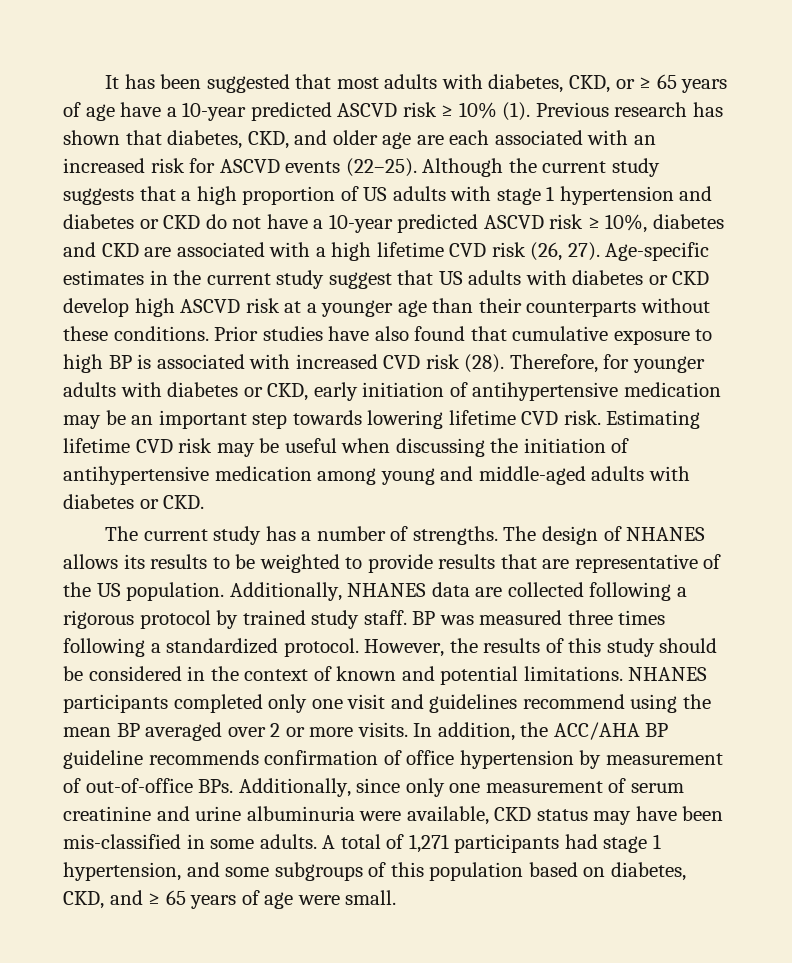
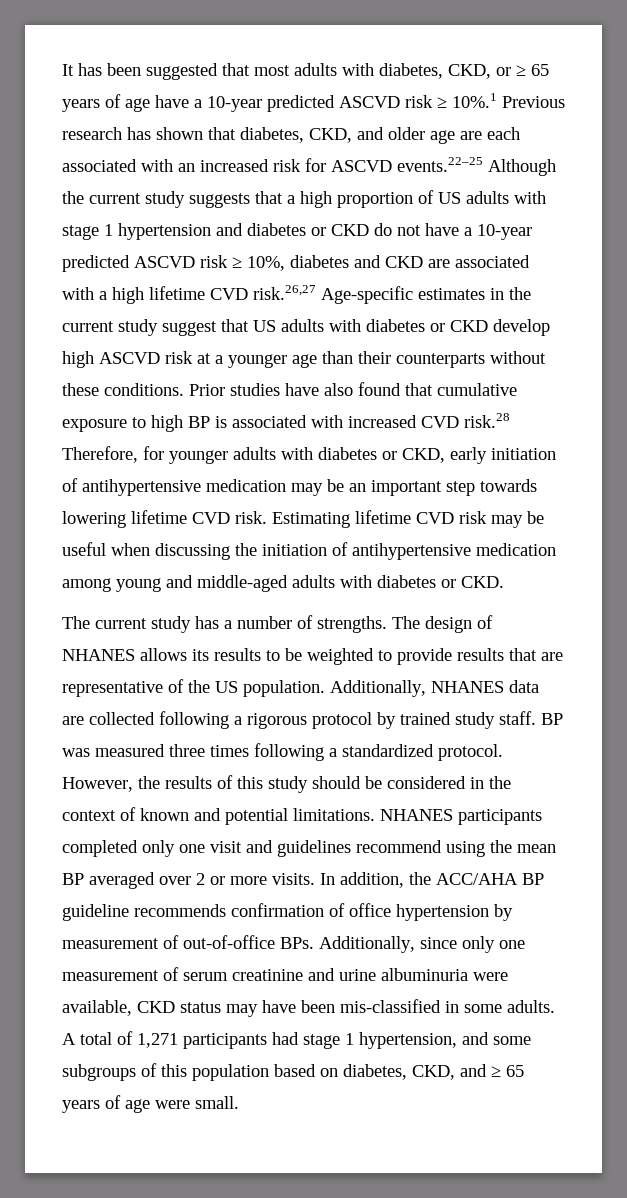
[458,102,531,121] 10% (1). -> [452,93,497,108] 10%.1
[285,158,417,177] events (22–25). -> [397,157,483,172] events.22–25
[491,242,600,261] risk (26, 27). -> [253,285,316,300] risk.26,27
[425,354,505,373] risk (28). -> [464,413,510,428] risk.28

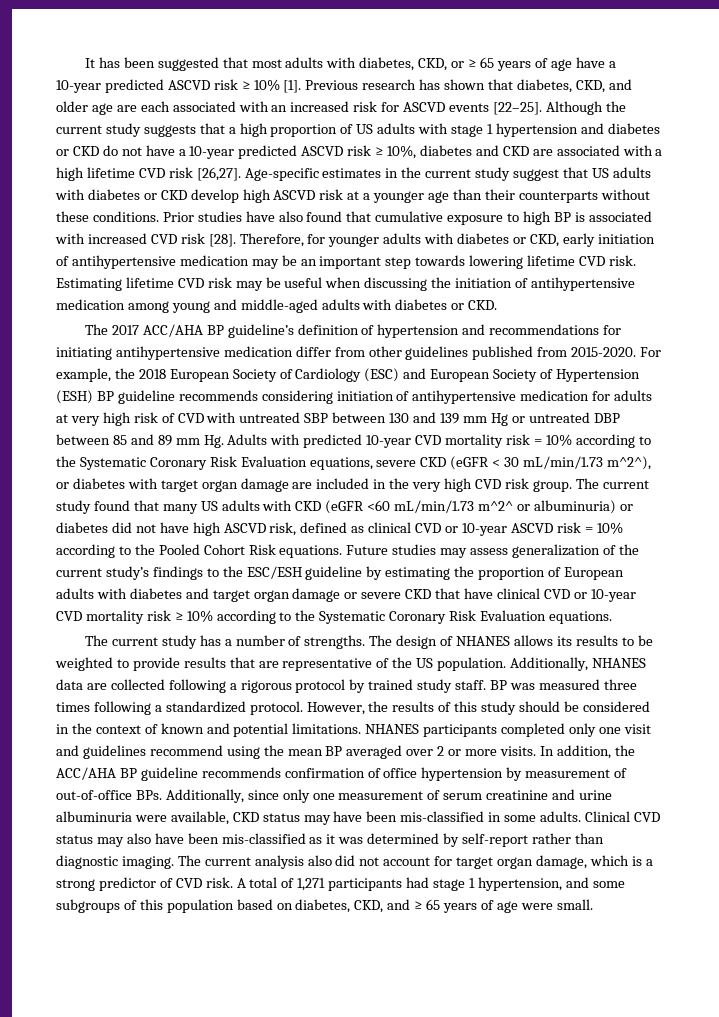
[452,93,497,108] 10%.1 -> [253,79,302,93] 10% [1].
[397,157,483,172] events.22–25 -> [449,102,542,115] events [22–25].
[253,285,316,300] risk.26,27 -> [168,167,241,181] risk [26,27].
[464,413,510,428] risk.28 -> [180,233,236,247] risk [28].
(504, 582) none -> [84,324,622,338] [56,346,662,360] [56,368,640,382] [56,390,653,404] [56,412,620,426] [56,434,651,448] [56,456,651,470] [56,478,649,492] [56,500,633,514] [56,522,623,536] [56,544,639,558] [56,566,624,580] [56,588,636,602] [56,610,612,624] // The 2017 ACC/AHA BP guideline’s definition of hypertension and recommendations for initiating antihypertensive medication differ from other guidelines published from 2015-2020. For example, the 2018 European Society of Cardiology (ESC) and European Society of Hypertension (ESH) BP guideline recommends considering initiation of antihypertensive medication for adults at very high risk of CVD with untreated SBP between 130 and 139 mm Hg or untreated DBP between 85 and 89 mm Hg. Adults with predicted 10-year CVD mortality risk = 10% according to the Systematic Coronary Risk Evaluation equations, severe CKD (eGFR < 30 mL/min/1.73 m^2^), or diabetes with target organ damage are included in the very high CVD risk group. The current study found that many US adults with CKD (eGFR <60 mL/min/1.73 m^2^ or albuminuria) or diabetes did not have high ASCVD risk, defined as clinical CVD or 10-year ASCVD risk = 10% according to the Pooled Cohort Risk equations. Future studies may assess generalization of the current study’s findings to the ESC/ESH guideline by estimating the proportion of European adults with diabetes and target organ damage or severe CKD that have clinical CVD or 10-year CVD mortality risk ≥ 10% according to the Systematic Coronary Risk Evaluation equations.
(555, 1006) none -> [584,811,660,822] [56,833,604,847] [56,855,653,869] [56,877,233,891] Clinical CVD status may also have been mis-classified as it was determined by self-report rather than diagnostic imaging. The current analysis also did not account for target organ damage, which is a strong predictor of CVD risk.

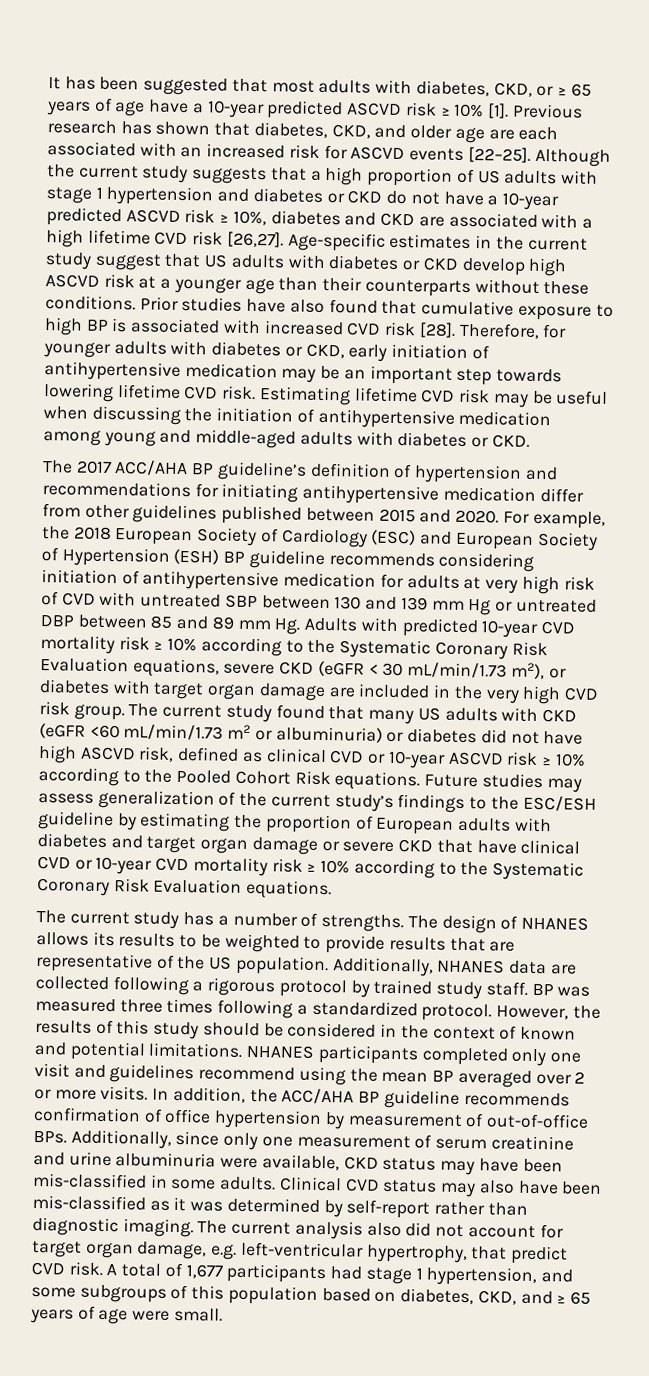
[537,347,637,357] from 2015-2020. -> [305,507,500,524] between 2015 and 2020.
[533,439,542,445] = -> [153,641,164,650] ≥
[606,456,651,470] m^2^), -> [510,662,545,680] m2),
[478,501,514,511] m^2^ -> [227,724,252,739] m2
[584,527,593,533] = -> [540,757,552,766] ≥
[589,855,653,866] [56,877,173,891] which is a strong predictor of -> [211,1241,569,1265] e.g. left-ventricular hypertrophy, that predict
[297,878,326,891] 1,271 -> [185,1264,223,1279] 1,677

